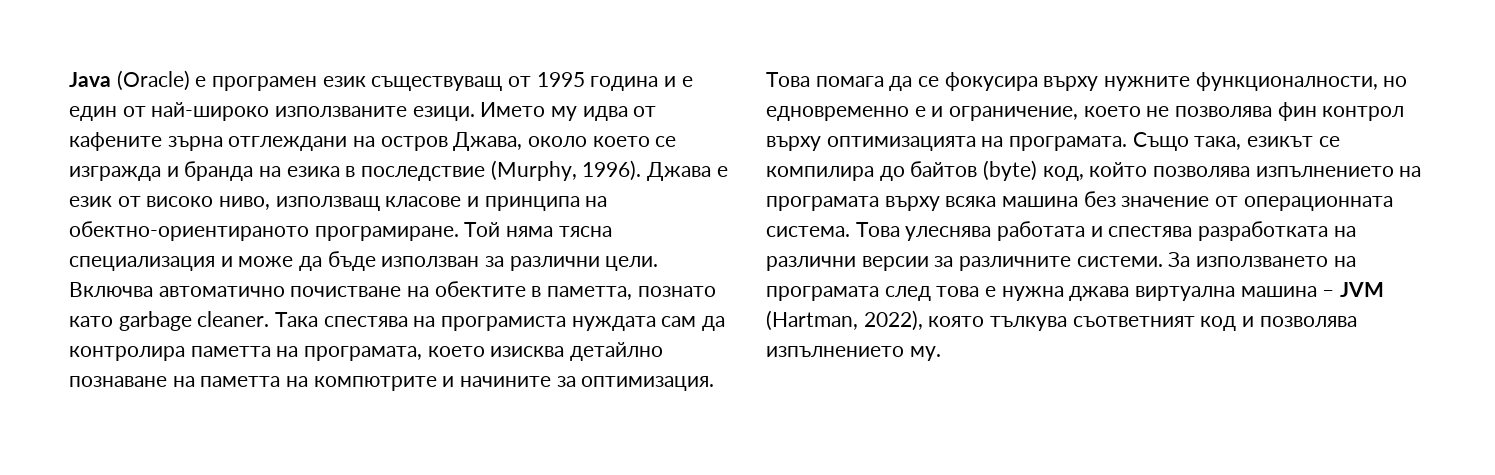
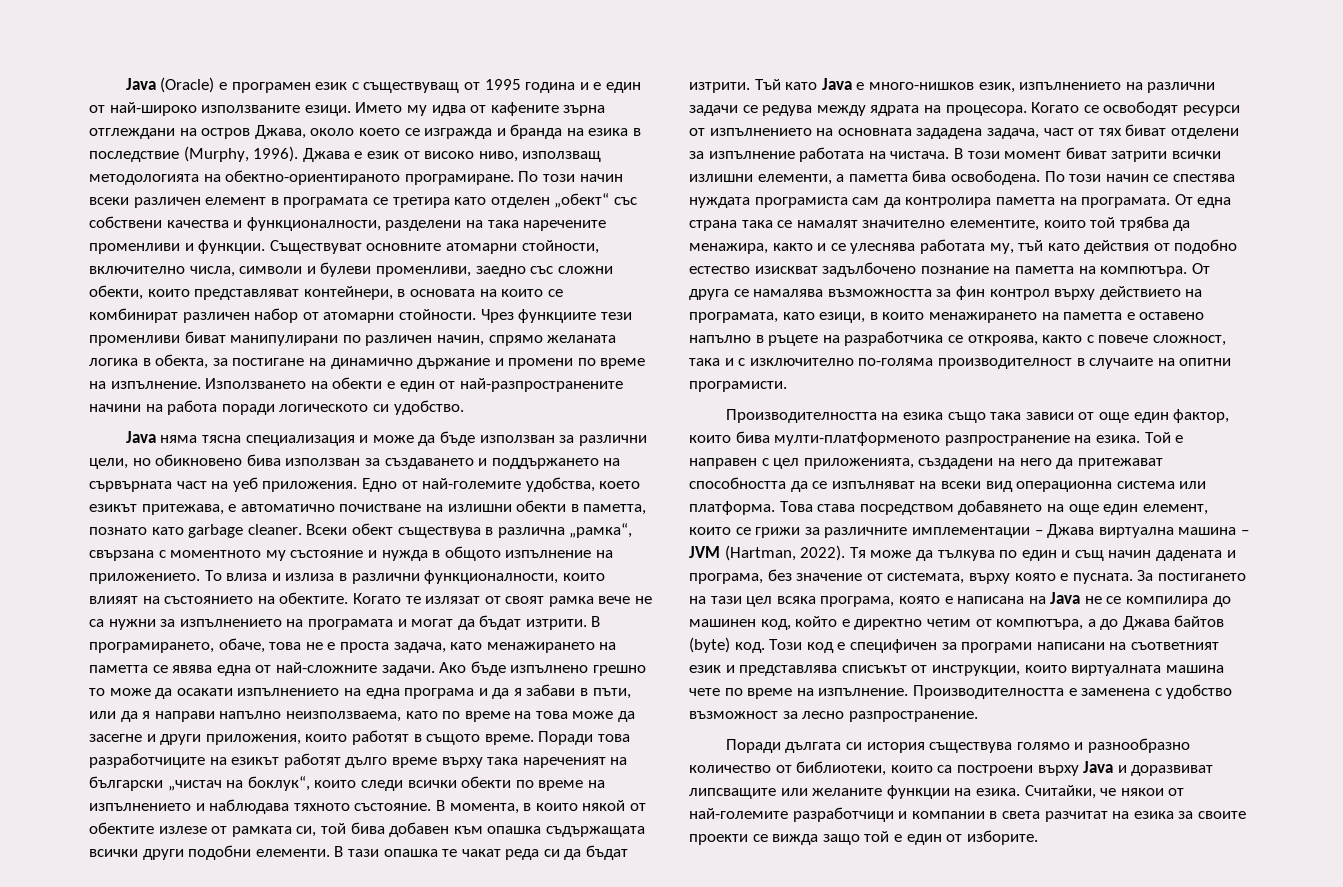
(366, 81) none -> [351,82,359,90] с
[385,196,608,211] [69,221,501,241] класове и принципа на обектно-ориентираното програмиране. Той -> [89,170,623,185] [89,193,637,208] [89,216,607,231] [89,240,599,254] [89,262,613,277] [89,285,563,300] [89,308,632,323] [89,331,617,346] [89,354,646,369] [89,377,623,392] [89,400,464,415] [125,431,156,443] методологията на обектно-ориентираното програмиране. По този начин всеки различен елемент в програмата се третира като отделен „обект“ със собствени качества и функционалности, разделени на така наречените променливи и функции. Съществуват основните атомарни стойности, включително числа, символи и булеви променливи, заедно със сложни обекти, които представляват контейнери, в основата на които се комбинират различен набор от атомарни стойности. Чрез функциите тези променливи биват манипулирани по различен начин, спрямо желаната логика в обекта, за постигане на динамично държание и промени по време на изпълнение. Използването на обекти е един от най-разпространените начини на работа поради логическото си удобство. // Java
[605,256,659,271] [69,282,153,297] цели. Включва -> [89,454,621,469] [89,477,641,492] [89,504,237,515] цели, но обикновено бива използван за създаването и поддържането на сървърната част на уеб приложения. Едно от най-големите удобства, което езикът притежава, е
[434,281,526,297] обектите -> [447,500,567,512] излишни обекти
[275,312,656,331] Така спестява на програмиста нуждата -> [306,523,633,538] [89,546,613,561] [89,570,605,584] [89,592,653,607] [89,615,601,630] [89,638,617,653] [89,661,646,676] [89,684,631,699] [89,711,636,722] [89,730,630,745] [89,753,628,768] [89,776,605,791] [89,799,646,814] [89,822,645,837] [89,845,629,860] [689,78,1216,93] [689,101,1240,116] [689,124,1239,139] [689,147,1221,162] [689,170,1235,185] [689,197,848,208] Всеки обект съществува в различна „рамка“, свързана с моментното му състояние и нужда в общото изпълнение на приложението. То влиза и излиза в различни функционалности, които влияят на състоянието на обектите. Когато те излязат от своят рамка вече не са нужни за изпълнението на програмата и могат да бъдат изтрити. В програмирането, обаче, това не е проста задача, като менажирането на паметта се явява една от най-сложните задачи. Ако бъде изпълнено грешно то може да осакати изпълнението на една програма и да я забави в пъти, или да я направи напълно неизползваема, като по време на това може да засегне и други приложения, които работят в същото време. Поради това разработчиците на езикът работят дълго време върху така нареченият на български „чистач на боклук“, които следи всички обекти по време на изпълнението и наблюдава тяхното състояние. В момента, в които някой от обектите излезе от рамката си, той бива добавен към опашка съдържащата всички други подобни елементи. В тази опашка те чакат реда си да бъдат изтрити. Тъй като Java е много-нишков език, изпълнението на различни задачи се редува между ядрата на процесора. Когато се освободят ресурси от изпълнението на основната зададена задача, част от тях биват отделени за изпълнение работата на чистача. В този момент биват затрити всички излишни елементи, а паметта бива освободена. По този начин се спестява нуждата програмиста
[304,342,664,361] [69,376,715,391] [766,72,1408,91] [766,102,1405,121] [766,132,1340,151] [766,160,1422,181] [766,191,1393,211] [766,221,1356,241] [766,252,1356,271] [766,286,1130,301] програмата, което изисква детайлно познаване на паметта на компютрите и начините за оптимизация. Това помага да се фокусира върху нужните функционалности, но едновременно е и ограничение, което не позволява фин контрол върху оптимизацията на програмата. Също така, езикът се компилира до байтов (byte) код, който позволява изпълнението на програмата върху всяка машина без значение от операционната система. Това улеснява работата и спестява разработката на различни версии за различните системи. За използването на програмата след това е нужна джава -> [1081,194,1232,208] [689,216,1191,231] [689,239,1238,254] [689,262,1210,277] [689,286,1203,300] [689,312,1205,323] [689,331,1226,346] [689,358,1232,369] [689,381,787,392] [725,409,1230,423] [689,431,1184,446] [689,458,1163,469] [689,477,1207,492] [689,500,1208,515] [689,524,1095,538] програмата. От една страна така се намалят значително елементите, които той трябва да менажира, както и се улеснява работата му, тъй като действия от подобно естество изискват задълбочено познание на паметта на компютъра. От друга се намалява възможността за фин контрол върху действието на програмата, като езици, в които менажирането на паметта е оставено напълно в ръцете на разработчика се откроява, както с повече сложност, така и с изключително по-голяма производителност в случаите на опитни програмисти. // Производителността на езика също така зависи от още един фактор, които бива мулти-платформеното разпространение на езика. Той е направен с цел приложенията, създадени на него да притежават способността да се изпълняват на всеки вид операционна система или платформа. Това става посредством добавянето на още един елемент, които се грижи за различните имплементации – Джава
[863,310,1357,331] [766,346,941,361] 2022), която тълкува съответният код и позволява изпълнението му. -> [800,545,1236,561] [689,569,1246,584] [689,592,1231,607] [689,615,1225,630] [689,637,1219,653] [689,665,1224,676] [689,684,1233,699] [689,711,978,722] [725,738,1191,753] [689,761,1214,776] [689,785,1185,799] [689,807,1246,822] [689,830,1038,845] 2022). Тя може да тълкува по един и същ начин дадената и програма, без значение от системата, върху която е пусната. За постигането на тази цел всяка програма, която е написана на Java не се компилира до машинен код, който е директно четим от компютъра, а до Джава байтов (byte) код. Този код е специфичен за програми написани на съответният език и представлява списъкът от инструкции, които виртуалната машина чете по време на изпълнение. Производителността е заменена с удобство възможност за лесно разпространение. // Поради дългата си история съществува голямо и разнообразно количество от библиотеки, които са построени върху Java и доразвиват липсващите или желаните функции на езика. Считайки, че някои от най-големите разработчици и компании в света разчитат на езика за своите проекти се вижда защо той е един от изборите.

